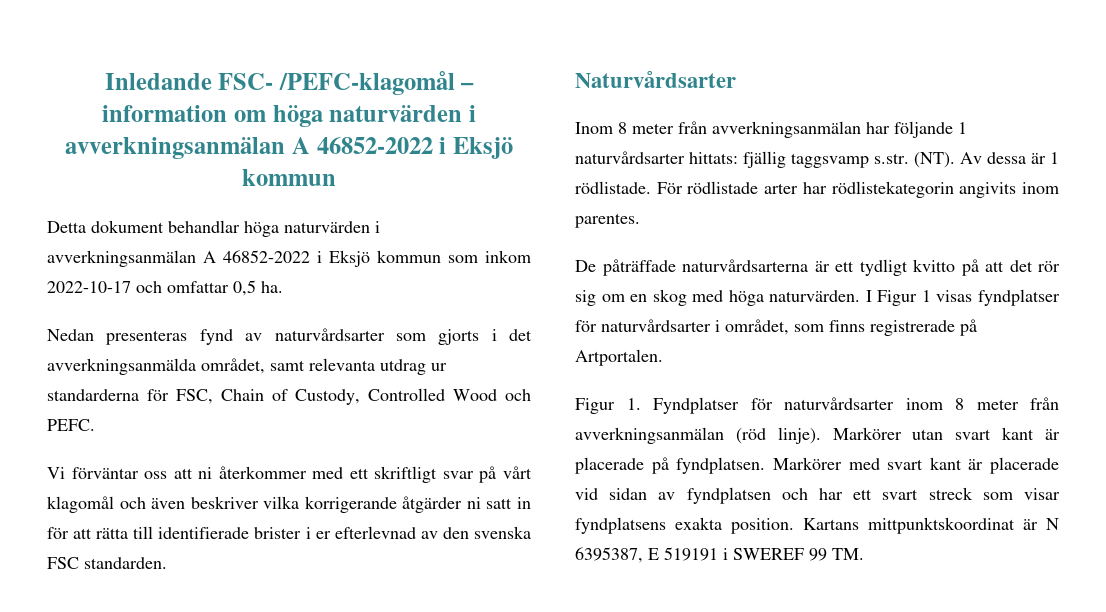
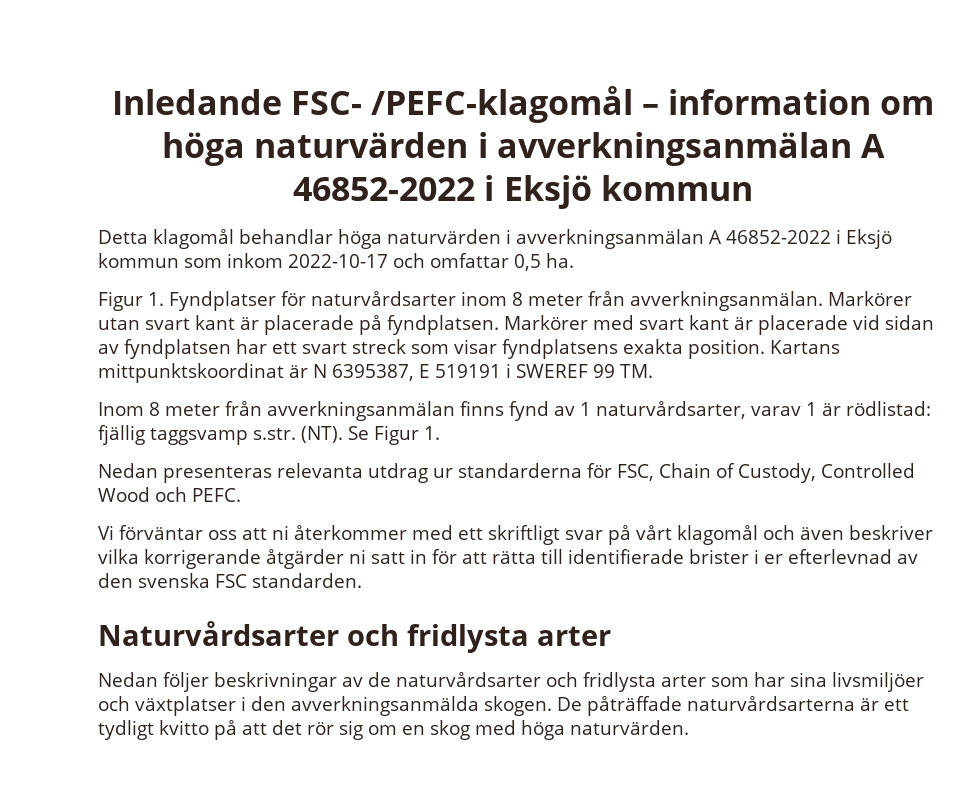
[91,220,164,233] dokument -> [153,229,234,249] klagomål
[47,328,532,345] [47,358,305,375] Nedan presenteras fynd av naturvårdsarter som gjorts i det avverkningsanmälda området, samt -> [98,291,912,311] [98,315,934,335] [98,339,840,359] [98,363,653,383] [98,401,931,421] [98,425,440,445] [98,463,272,483] Figur 1. Fyndplatser för naturvårdsarter inom 8 meter från avverkningsanmälan. Markörer utan svart kant är placerade på fyndplatsen. Markörer med svart kant är placerade vid sidan av fyndplatsen har ett svart streck som visar fyndplatsens exakta position. Kartans mittpunktskoordinat är N 6395387, E 519191 i SWEREF 99 TM. // Inom 8 meter från avverkningsanmälan finns fynd av 1 naturvårdsarter, varav 1 är rödlistad: fjällig taggsvamp s.str. (NT). Se Figur 1. // Nedan presenteras
[575,121,967,138] [575,151,1059,168] [575,181,1059,198] [575,213,640,228] // Inom 8 meter från avverkningsanmälan har följande 1 naturvårdsarter hittats: fjällig taggsvamp s.str. (NT). Av dessa är 1 rödlistade. För rödlistade arter har rödlistekategorin angivits inom parentes. // -> [346,624,611,653] [98,672,924,692] [98,696,552,716] och fridlysta arter // Nedan följer beskrivningar av de naturvårdsarter och fridlysta arter som har sina livsmiljöer och växtplatser i den avverkningsanmälda skogen.
[865,289,1060,306] [575,319,977,336] [575,349,663,366] [575,397,1059,414] [575,427,1060,444] [575,457,1059,474] [575,487,1060,504] [575,517,1059,534] [575,547,864,563] I Figur 1 visas fyndplatser för naturvårdsarter i området, som finns registrerade på Artportalen. // Figur 1. Fyndplatser för naturvårdsarter inom 8 meter från avverkningsanmälan (röd linje). Markörer utan svart kant är placerade på fyndplatsen. Markörer med svart kant är placerade vid sidan av fyndplatsen och har ett svart streck som visar fyndplatsens exakta position. Kartans mittpunktskoordinat är N 6395387, E 519191 i SWEREF 99 TM. -> (689, 727) none

